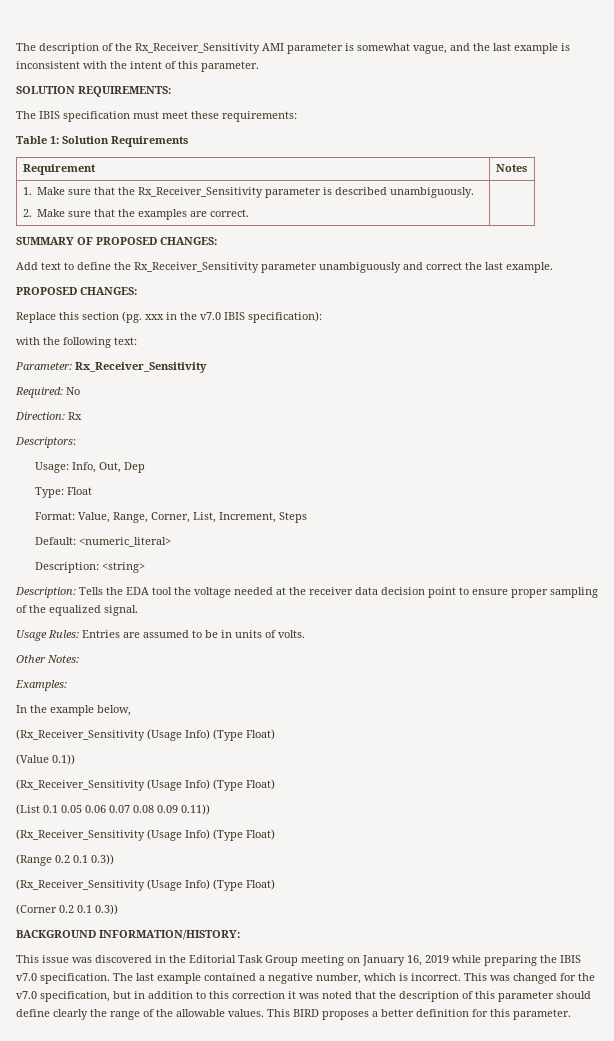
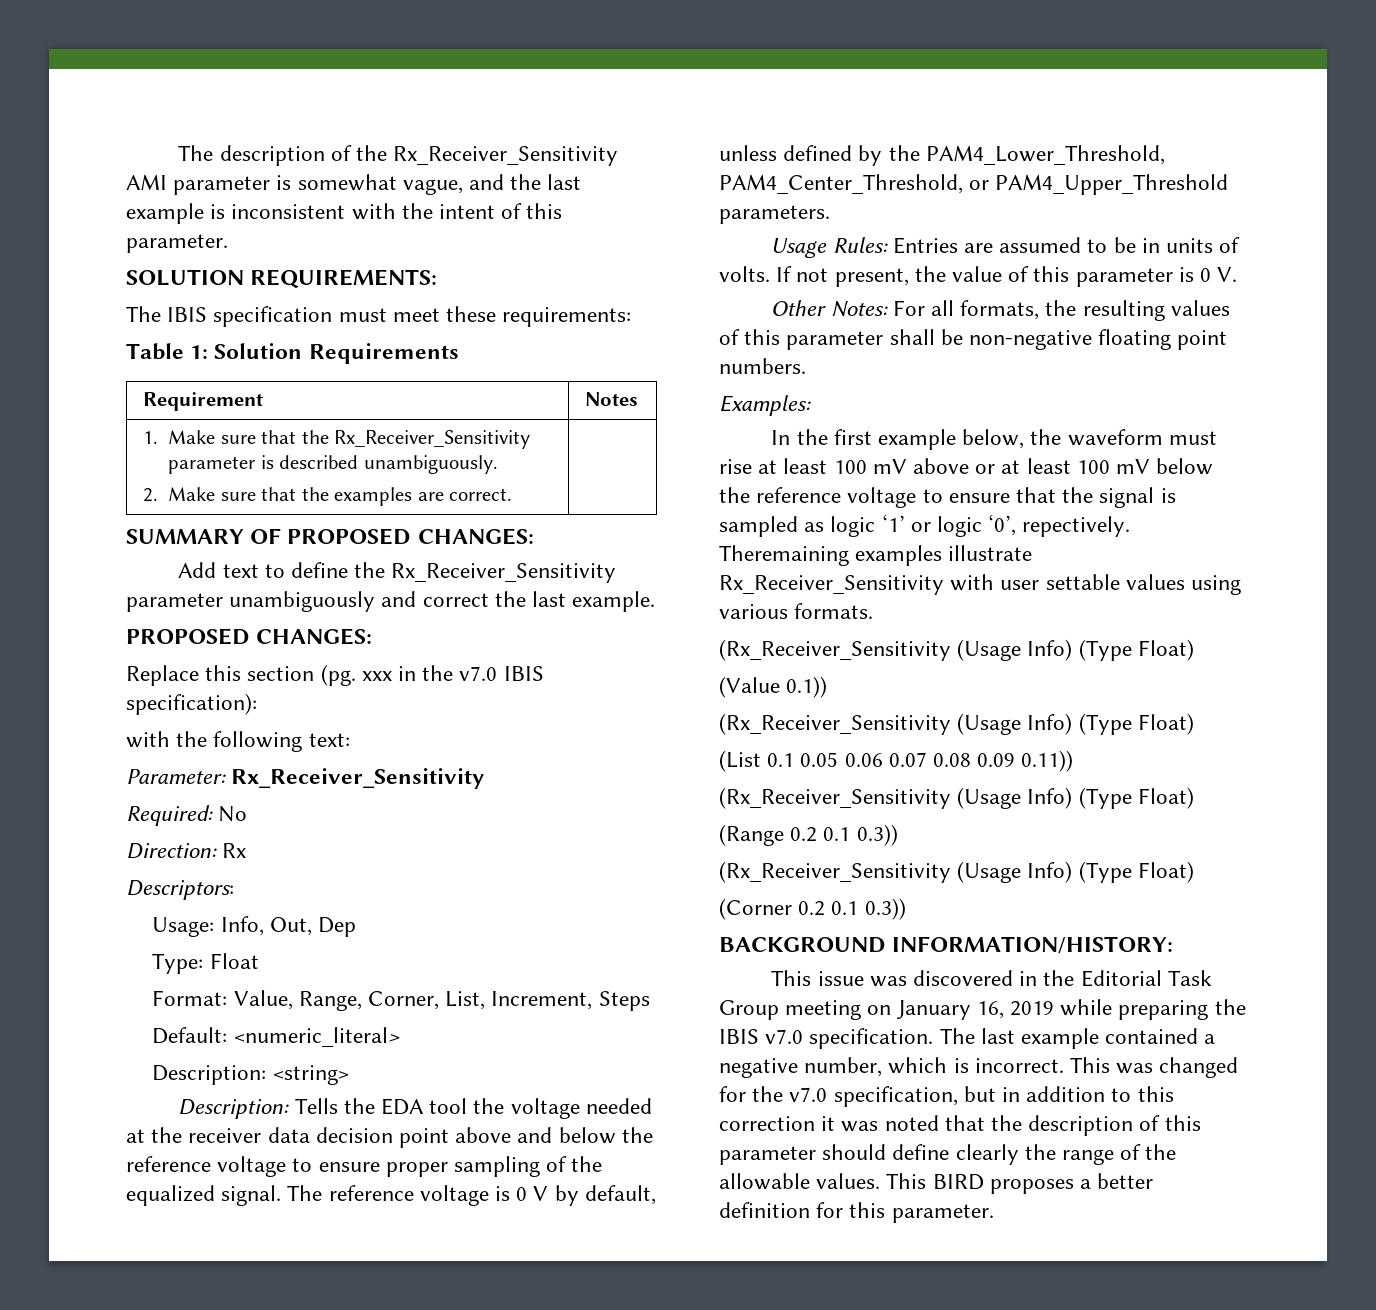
(456, 592) none -> [455,1127,653,1144] [126,1156,287,1177] above and below the reference voltage
(138, 610) none -> [287,1185,656,1206] [719,145,1165,166] [719,174,1229,195] [719,205,830,224] The reference voltage is 0 V by default, unless defined by the PAM4_Lower_Threshold, PAM4_Center_Threshold, or PAM4_Upper_Threshold parameters.
[16,655,79,663] // Other Notes: -> [776,266,1238,287] [771,300,1230,321] [719,329,1228,350] [719,358,806,374] If not present, the value of this parameter is 0 V. // Other Notes: For all formats, the resulting values of this parameter shall be non-negative floating point numbers.
(47, 709) none -> [833,429,872,445] first
(131, 710) none -> [1030,429,1217,446] [719,458,1214,475] [719,487,1176,508] [719,514,1131,537] [719,545,1033,566] [719,574,1242,595] [719,603,874,619] the waveform must rise at least 100 mV above or at least 100 mV below the reference voltage to ensure that the signal is sampled as logic ‘1’ or logic ‘0’, repectively. Theremaining examples illustrate Rx_Receiver_Sensitivity with user settable values using various formats.

